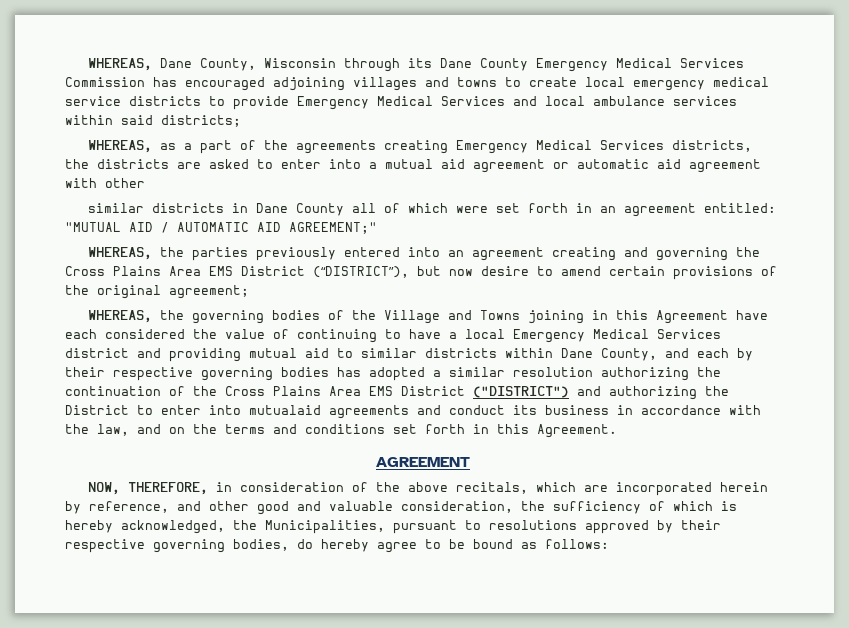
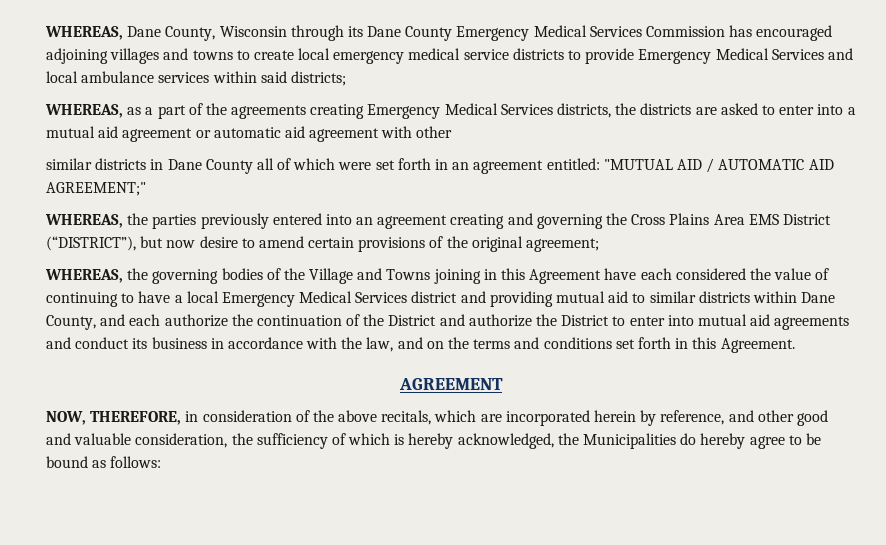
[737,348,753,361] [65,367,721,381] [65,386,697,400] by their respective governing bodies has adopted a similar resolution authorizing the continuation of the Cross Plains Area EMS District ("DISTRICT") and authorizing -> [164,314,532,327] authorize the continuation of the District and authorize
[249,405,321,415] mutualaid -> [697,314,771,326] mutual aid
[265,520,721,534] [65,539,289,553] Municipalities, pursuant to resolutions approved by their respective governing bodies, -> [583,433,677,449] Municipalities

